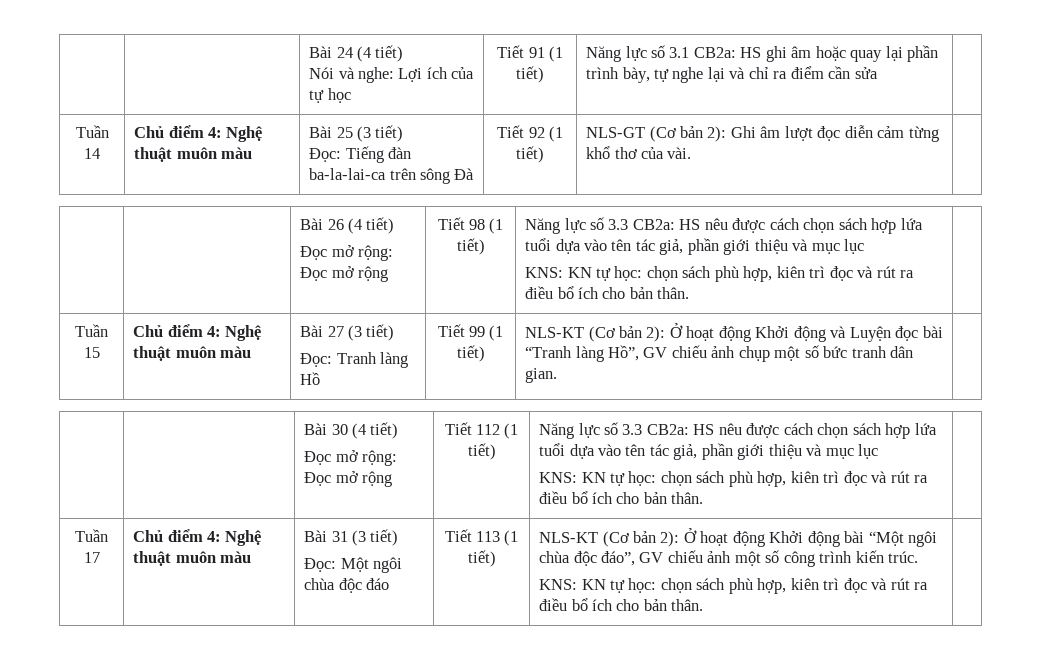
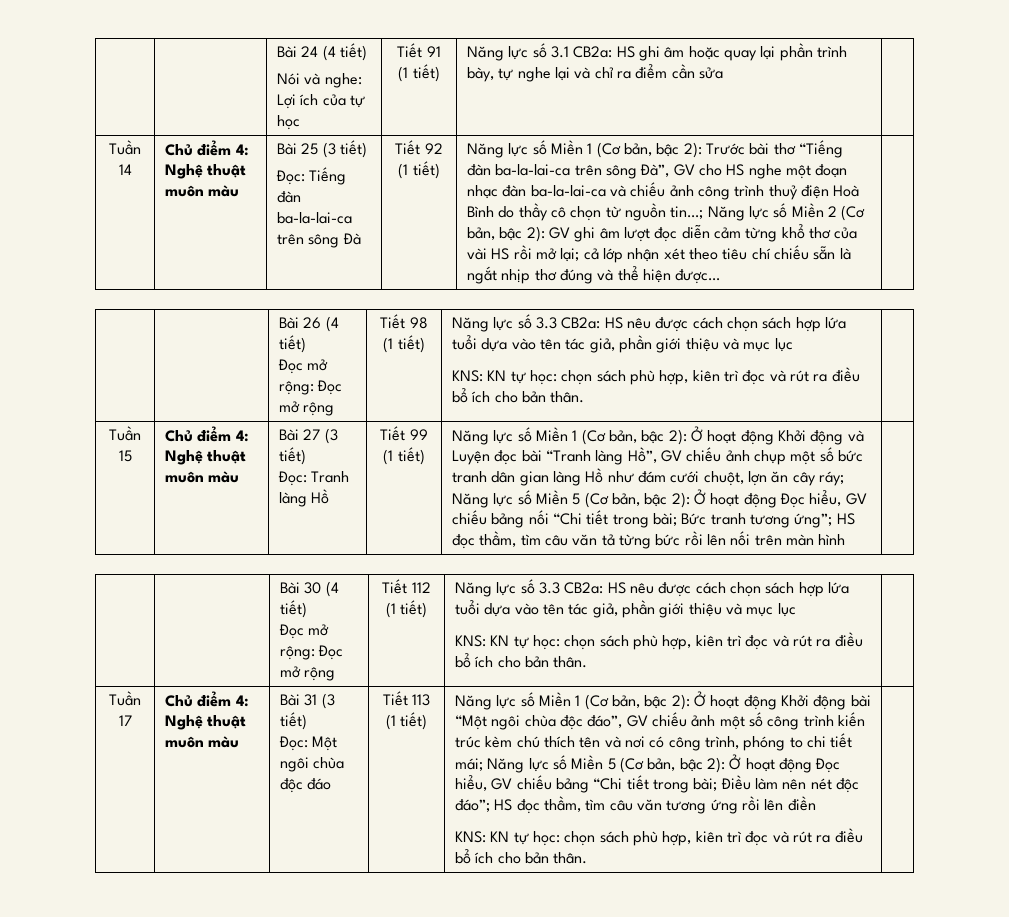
[586,126,756,142] NLS-GT (Cơ bản 2): Ghi -> [467,140,843,158] [467,164,848,179] [467,182,860,200] [467,203,866,221] [467,226,596,242] Năng lực số Miền 1 (Cơ bản, bậc 2): Trước bài thơ “Tiếng đàn ba-la-lai-ca trên sông Đà”, GV cho HS nghe một đoạn nhạc đàn ba-la-lai-ca và chiếu ảnh công trình thuỷ điện Hoà Bình do thầy cô chọn từ nguồn tin…; Năng lực số Miền 2 (Cơ bản, bậc 2): GV ghi
[667,147,692,159] vài. -> [467,245,851,263] [467,266,721,284] vài HS rồi mở lại; cả lớp nhận xét theo tiêu chí chiếu sẵn là ngắt nhịp thơ đúng và thể hiện được…
[525,326,642,342] NLS-KT (Cơ bản -> [452,427,665,445] Năng lực số Miền 1 (Cơ bản, bậc
[525,368,558,383] gian. -> [519,468,844,486] [452,489,867,508] [452,510,855,528] [452,531,846,549] gian làng Hồ như đám cưới chuột, lợn ăn cây ráy; Năng lực số Miền 5 (Cơ bản, bậc 2): Ở hoạt động Đọc hiểu, GV chiếu bảng nối “Chi tiết trong bài; Bức tranh tương ứng”; HS đọc thầm, tìm câu văn tả từng bức rồi lên nối trên màn hình
[539,531,656,547] NLS-KT (Cơ bản -> [455,692,668,710] Năng lực số Miền 1 (Cơ bản, bậc
[888,551,919,563] trúc. -> [455,733,853,751] [455,754,841,773] [455,775,859,793] [455,796,816,814] trúc kèm chú thích tên và nơi có công trình, phóng to chi tiết mái; Năng lực số Miền 5 (Cơ bản, bậc 2): Ở hoạt động Đọc hiểu, GV chiếu bảng “Chi tiết trong bài; Điều làm nên nét độc đáo”; HS đọc thầm, tìm câu văn tương ứng rồi lên điền

